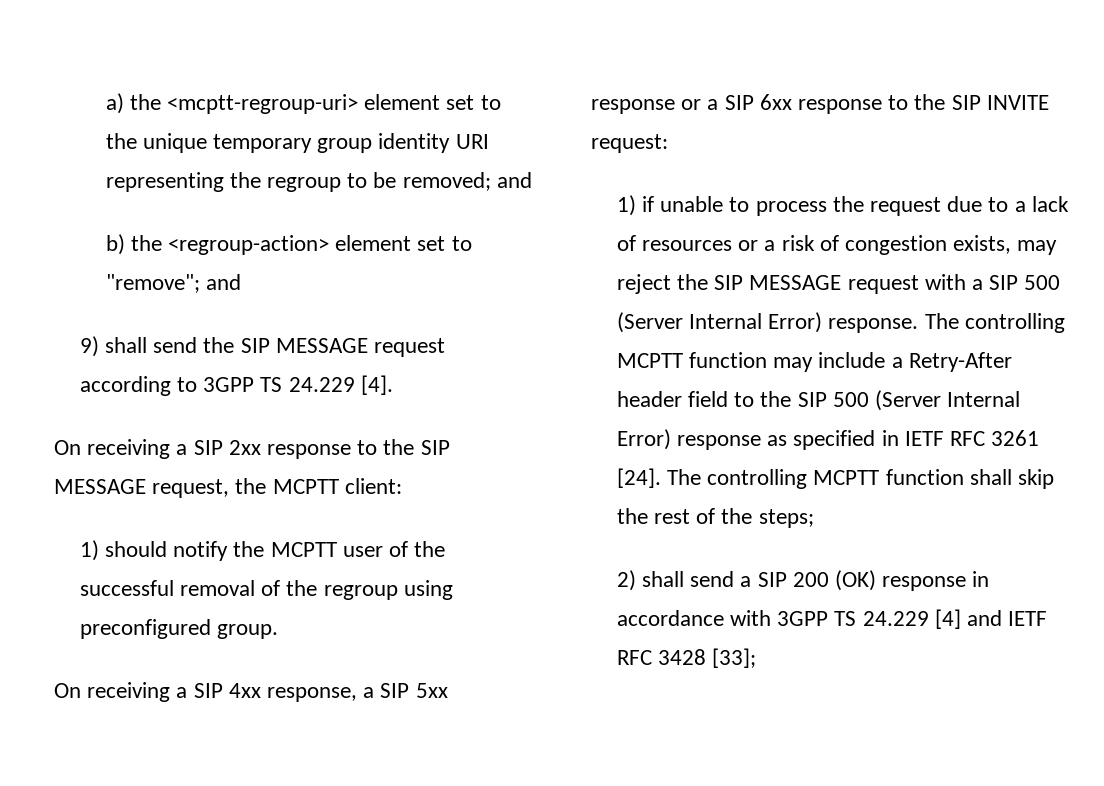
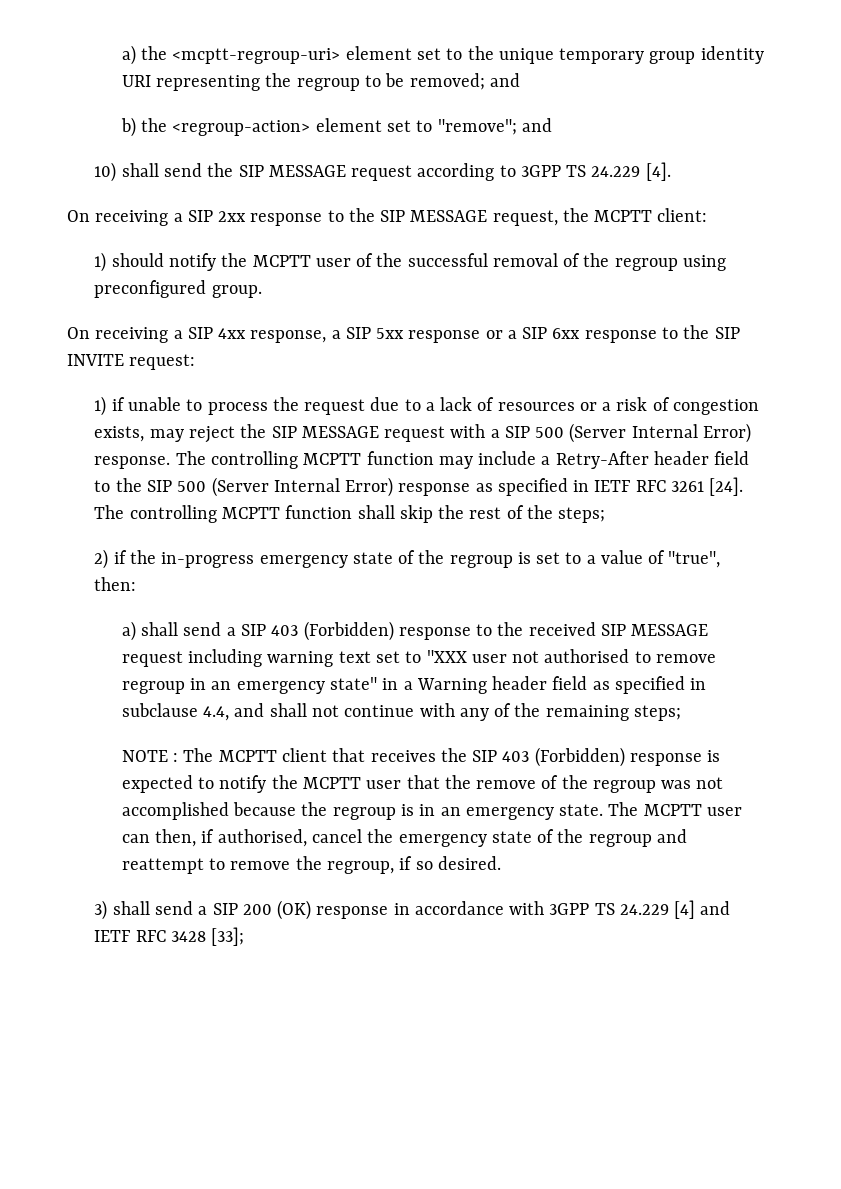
[79,336,99,357] 9) -> [94,162,117,182] 10)
(636, 580) none -> [113,550,721,568] [94,577,137,591] [121,621,709,641] [121,649,716,667] [121,676,707,694] [121,703,681,721] [121,747,721,767] [121,775,724,793] [121,802,742,820] [121,829,687,847] [121,856,501,874] [94,900,108,920] if the in-progress emergency state of the regroup is set to a value of "true", then: // a) shall send a SIP 403 (Forbidden) response to the received SIP MESSAGE request including warning text set to "XXX user not authorised to remove regroup in an emergency state" in a Warning header field as specified in subclause 4.4, and shall not continue with any of the remaining steps; // NOTE : The MCPTT client that receives the SIP 403 (Forbidden) response is expected to notify the MCPTT user that the remove of the regroup was not accomplished because the regroup is in an emergency state. The MCPTT user can then, if authorised, cancel the emergency state of the regroup and reattempt to remove the regroup, if so desired. // 3)

